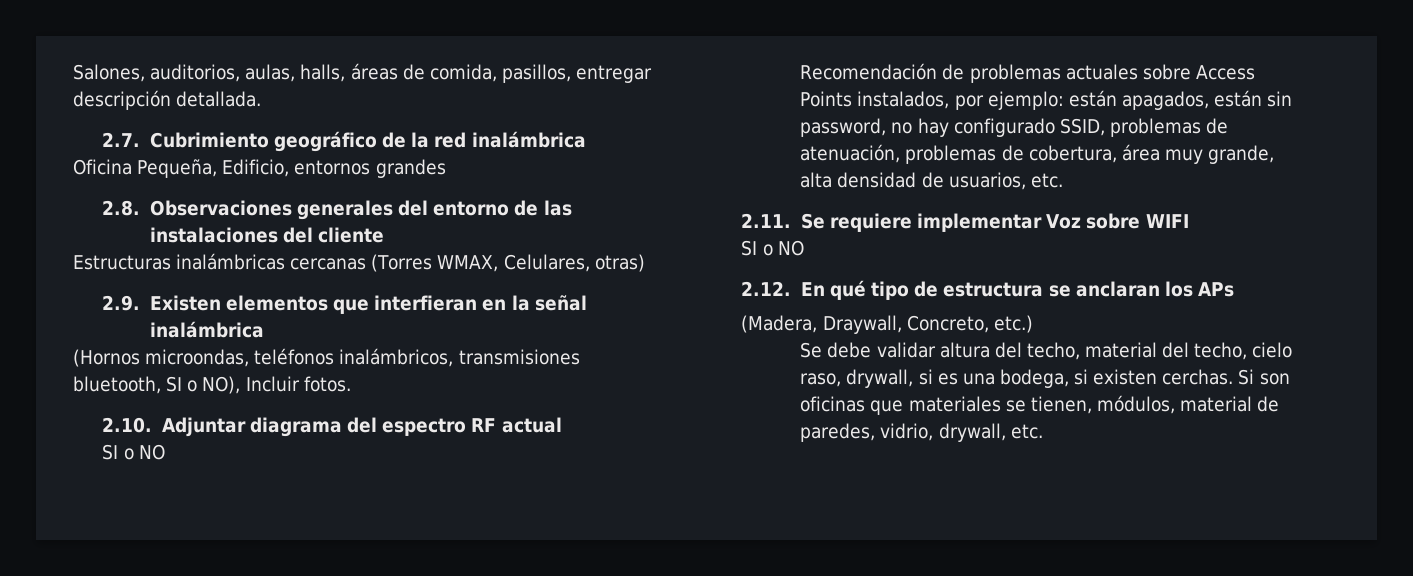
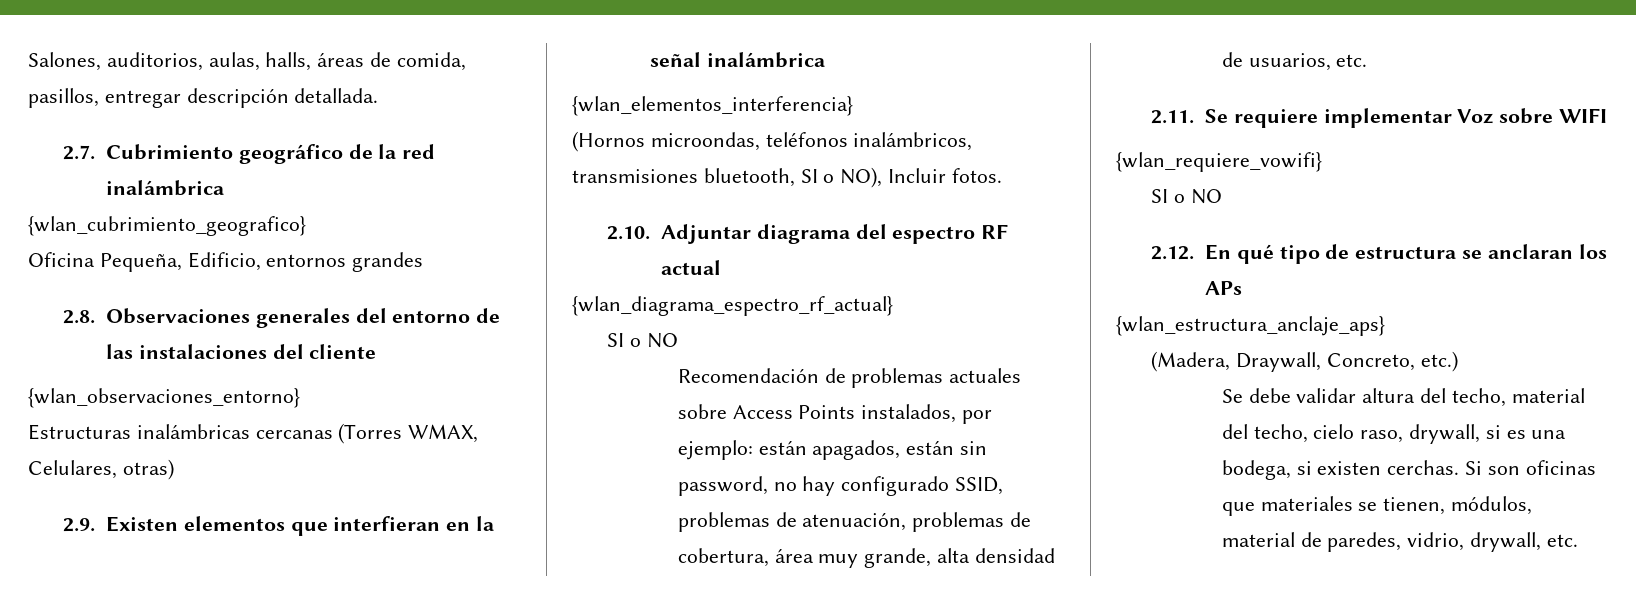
(586, 139) none -> [28,216,306,236] // {wlan_cubrimiento_geografico}
(385, 235) none -> [28,388,300,408] // {wlan_observaciones_entorno}
(264, 329) none -> [572,96,853,116] // {wlan_elementos_interferencia}
(562, 425) none -> [572,296,893,316] // {wlan_diagrama_espectro_rf_actual}
(1189, 221) none -> [1116,152,1322,172] // {wlan_requiere_vowifi}
(1234, 289) none -> [1116,316,1385,336] // {wlan_estructura_anclaje_aps}

